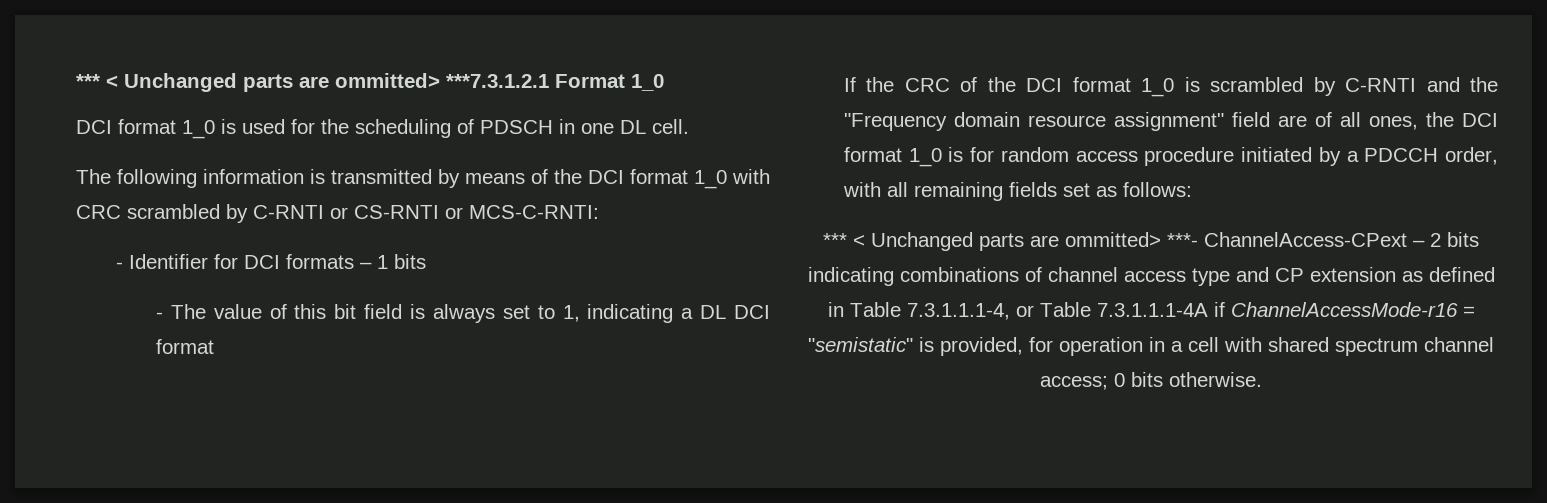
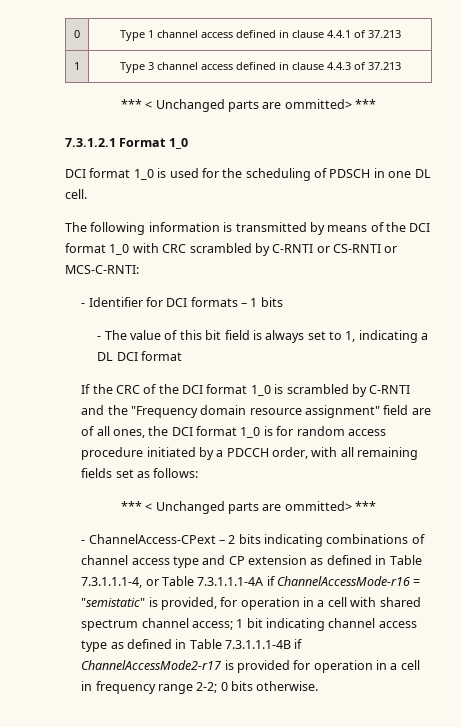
[76,73,549,92] *** < Unchanged parts are ommitted> ***7.3.1.2.1 -> [74,30,80,38] [119,30,401,41] [74,62,80,70] [119,62,401,73] [120,99,377,112] [65,138,116,147] 0 | Type 1 channel access defined in clause 4.4.1 of 37.213 // 1 | Type 3 channel access defined in clause 4.4.3 of 37.213 // *** < Unchanged parts are ommitted> *** // 7.3.1.2.1
[1167,233,1198,247] ***- -> [355,501,377,511] [81,540,86,544] *** // -
(1108, 383) none -> [236,618,417,631] [81,639,303,652] [81,660,420,673] [81,681,218,694] 1 bit indicating channel access type as defined in Table 7.3.1.1.1-4B if ChannelAccessMode2-r17 is provided for operation in a cell in frequency range 2-2;

